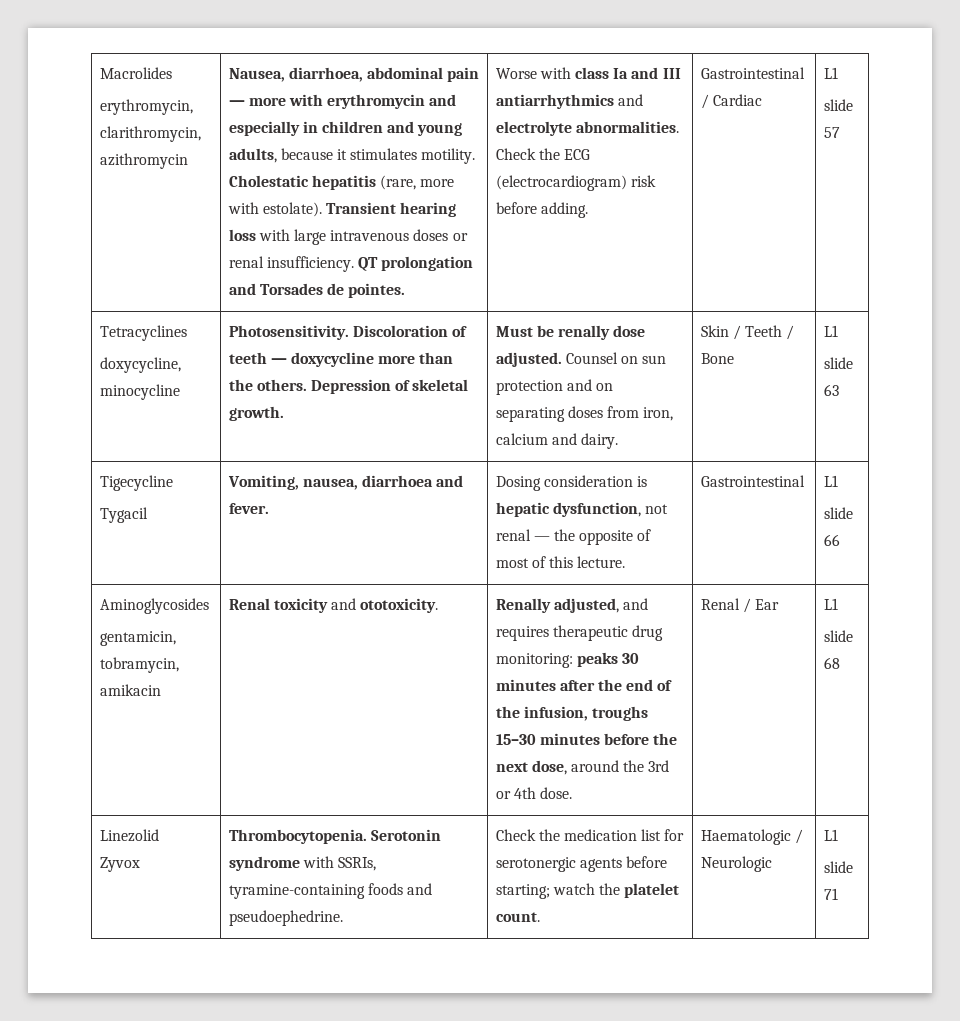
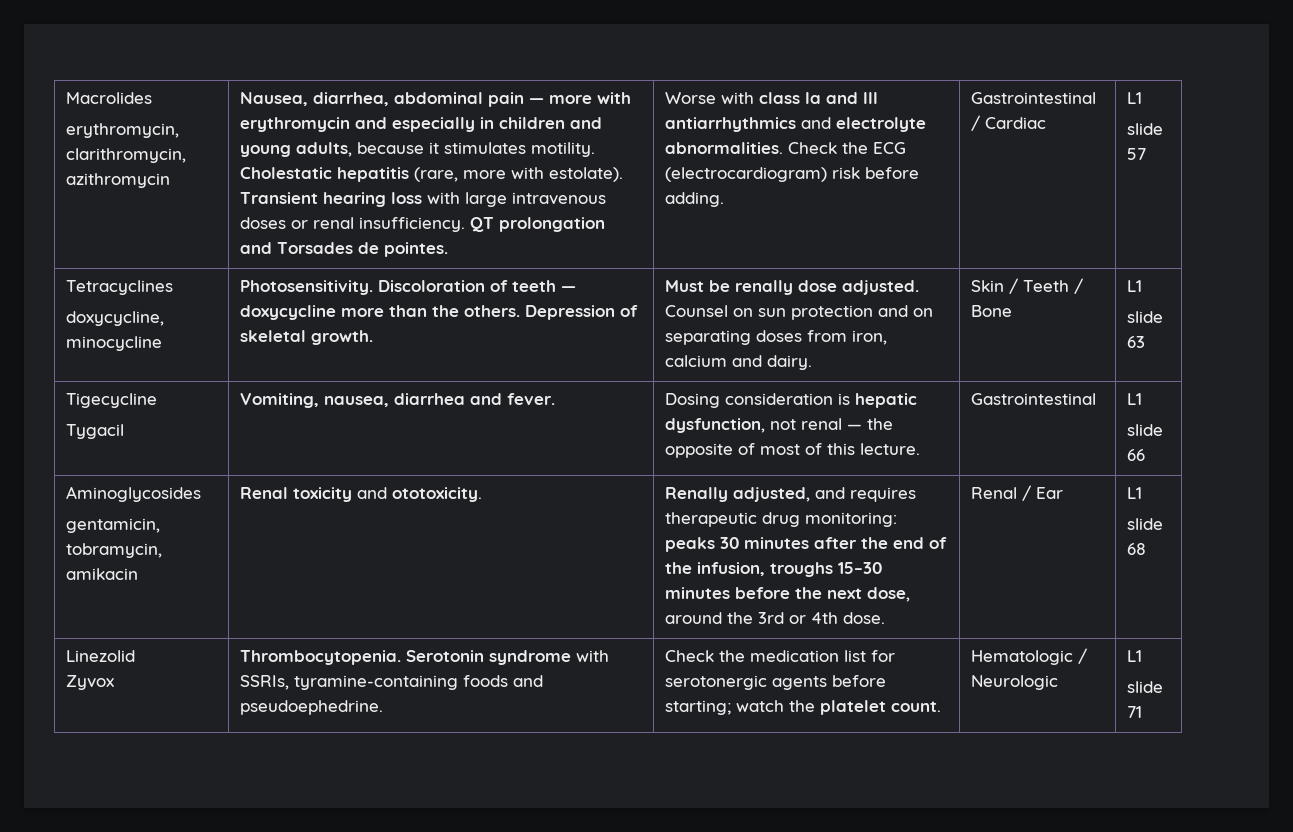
[288,67,363,82] diarrhoea, -> [313,92,390,106] diarrhea,
[362,475,434,487] diarrhoea -> [394,393,466,405] diarrhea
[700,829,791,845] Haematologic -> [971,650,1074,665] Hematologic

